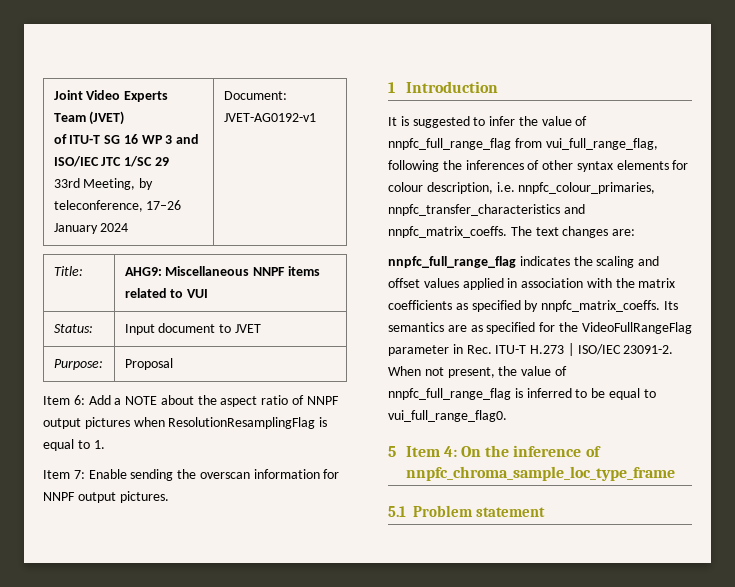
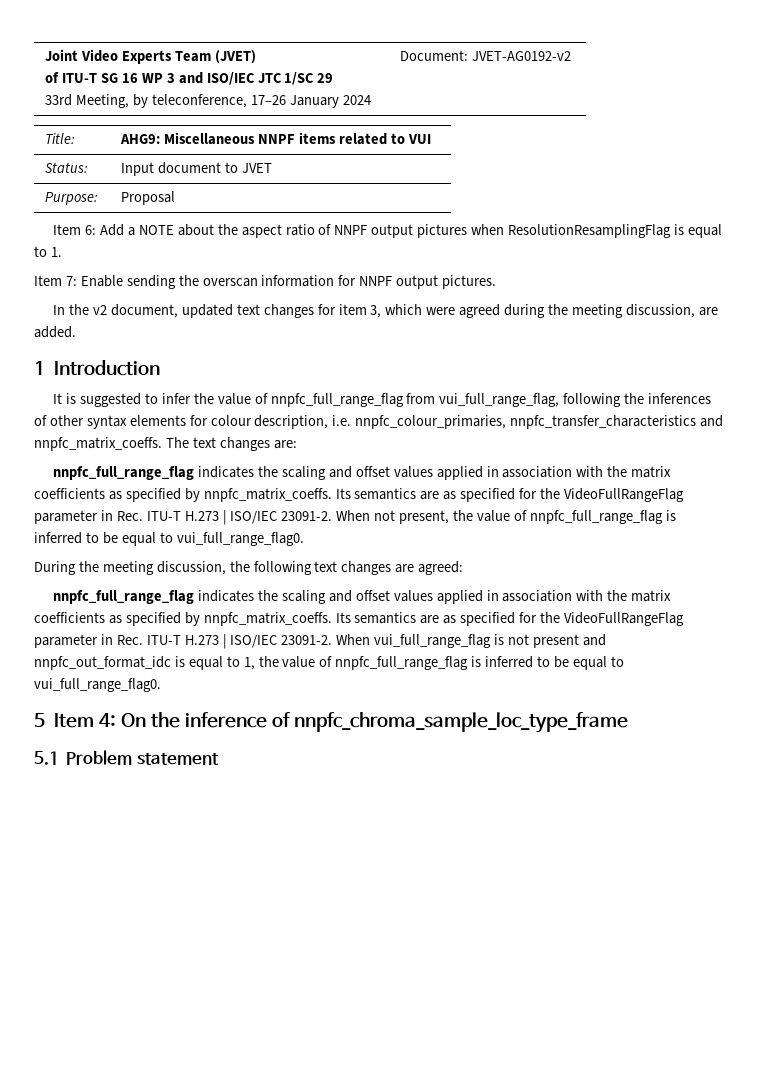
[223,113,316,122] JVET-AG0192-v1 -> [472,51,572,61] JVET-AG0192-v2
(169, 497) none -> [53,304,718,318] [34,326,76,338] // In the v2 document, updated text changes for item 3, which were agreed during the meeting discussion, are added.
(507, 416) none -> [34,561,464,575] [53,590,672,604] [34,612,684,626] [34,634,606,649] [34,656,624,670] [34,678,161,692] // During the meeting discussion, the following text changes are agreed: // nnpfc_full_range_flag indicates the scaling and offset values applied in association with the matrix coefficients as specified by nnpfc_matrix_coeffs. Its semantics are as specified for the VideoFullRangeFlag parameter in Rec. ITU-T H.273 | ISO/IEC 23091-2. When vui_full_range_flag is not present and nnpfc_out_format_idc is equal to 1, the value of nnpfc_full_range_flag is inferred to be equal to vui_full_range_flag0.

